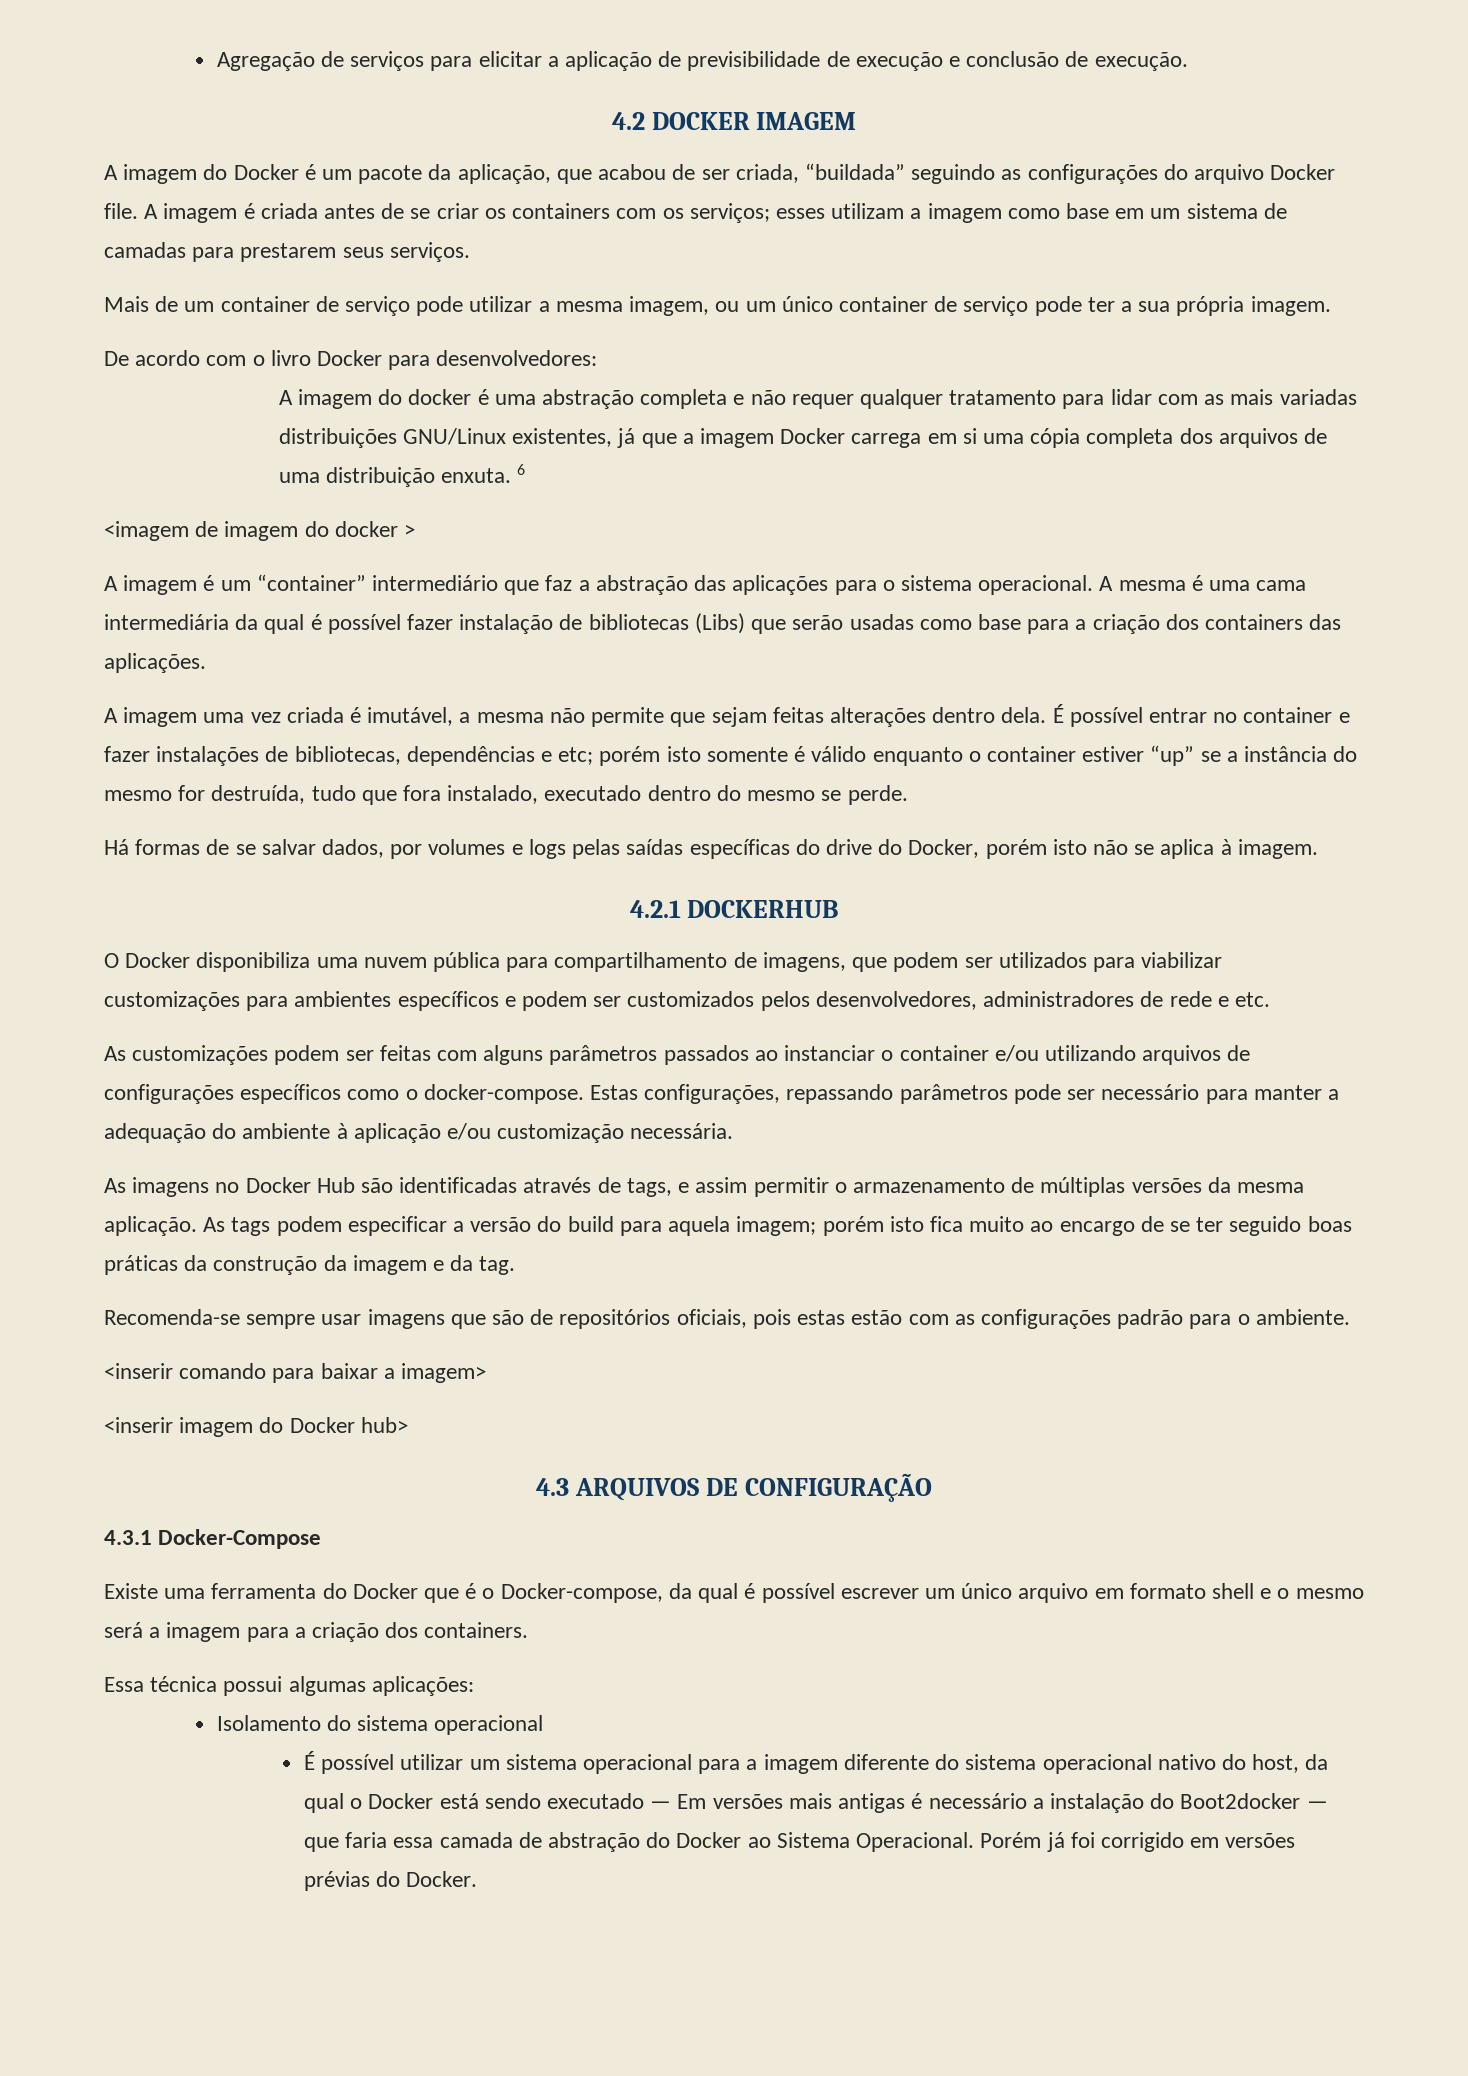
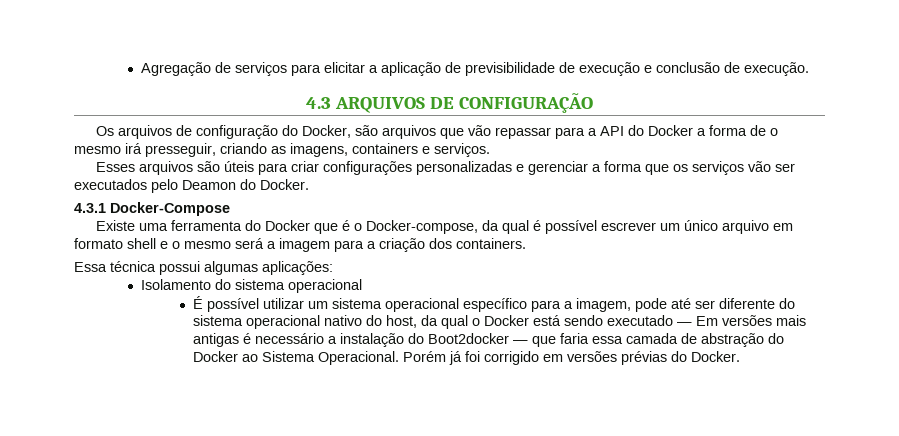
[611,112,857,130] [104,163,1336,184] [104,203,1287,223] [104,242,470,262] [104,296,1331,316] [104,350,598,370] [278,389,1357,409] [278,428,1328,448] [278,464,526,487] [104,521,416,541] [104,574,1307,595] [104,613,1342,634] [104,653,206,673] [104,704,1350,727] [104,745,1358,766] [104,785,908,805] [104,839,1318,859] [629,900,839,918] [104,952,1223,972] [104,991,1270,1011] [104,1045,1251,1065] [104,1084,1339,1104] [104,1123,734,1143] [104,1177,1304,1197] [104,1216,1352,1236] [104,1255,516,1275] [104,1309,1350,1329] [104,1363,487,1383] [104,1417,408,1437] [536,1473,932,1502] 4.2 DOCKER IMAGEM // A imagem do Docker é um pacote da aplicação, que acabou de ser criada, “buildada” seguindo as configurações do arquivo Docker file. A imagem é criada antes de se criar os containers com os serviços; esses utilizam a imagem como base em um sistema de camadas para prestarem seus serviços. // Mais de um container de serviço pode utilizar a mesma imagem, ou um único container de serviço pode ter a sua própria imagem. // De acordo com o livro Docker para desenvolvedores: // A imagem do docker é uma abstração completa e não requer qualquer tratamento para lidar com as mais variadas distribuições GNU/Linux existentes, já que a imagem Docker carrega em si uma cópia completa dos arquivos de uma distribuição enxuta. 6 // <imagem de imagem do docker > // A imagem é um “container” intermediário que faz a abstração das aplicações para o sistema operacional. A mesma é uma cama intermediária da qual é possível fazer instalação de bibliotecas (Libs) que serão usadas como base para a criação dos containers das aplicações. // A imagem uma vez criada é imutável, a mesma não permite que sejam feitas alterações dentro dela. É possível entrar no container e fazer instalações de bibliotecas, dependências e etc; porém isto somente é válido enquanto o container estiver “up” se a instância do mesmo for destruída, tudo que fora instalado, executado dentro do mesmo se perde. // Há formas de se salvar dados, por volumes e logs pelas saídas específicas do drive do Docker, porém isto não se aplica à imagem. // 4.2.1 DOCKERHUB // O Docker disponibiliza uma nuvem pública para compartilhamento de imagens, que podem ser utilizados para viabilizar customizações para ambientes específicos e podem ser customizados pelos desenvolvedores, administradores de rede e etc. // As customizações podem ser feitas com alguns parâmetros passados ao instanciar o container e/ou utilizando arquivos de configurações específicos como o docker-compose. Estas configurações, repassando parâmetros pode ser necessário para manter a adequação do ambiente à aplicação e/ou customização necessária. // As imagens no Docker Hub são identificadas através de tags, e assim permitir o armazenamento de múltiplas versões da mesma aplicação. As tags podem especificar a versão do build para aquela imagem; porém isto fica muito ao encargo de se ter seguido boas práticas da construção da imagem e da tag. // Recomenda-se sempre usar imagens que são de repositórios oficiais, pois estas estão com as configurações padrão para o ambiente. // <inserir comando para baixar a imagem> // <inserir imagem do Docker hub> // 4.3 ARQUIVOS DE CONFIGURAÇÃO -> [306,93,593,113] [96,125,779,139] [74,143,490,157] [96,161,796,175] [74,179,309,193] 4.3 ARQUIVOS DE CONFIGURAÇÃO // Os arquivos de configuração do Docker, são arquivos que vão repassar para a API do Docker a forma de o mesmo irá presseguir, criando as imagens, containers e serviços. // Esses arquivos são úteis para criar configurações personalizadas e gerenciar a forma que os serviços vão ser executados pelo Deamon do Docker.
[698,1754,838,1774] para a imagem -> [462,298,715,312] específico para a imagem, pode até ser

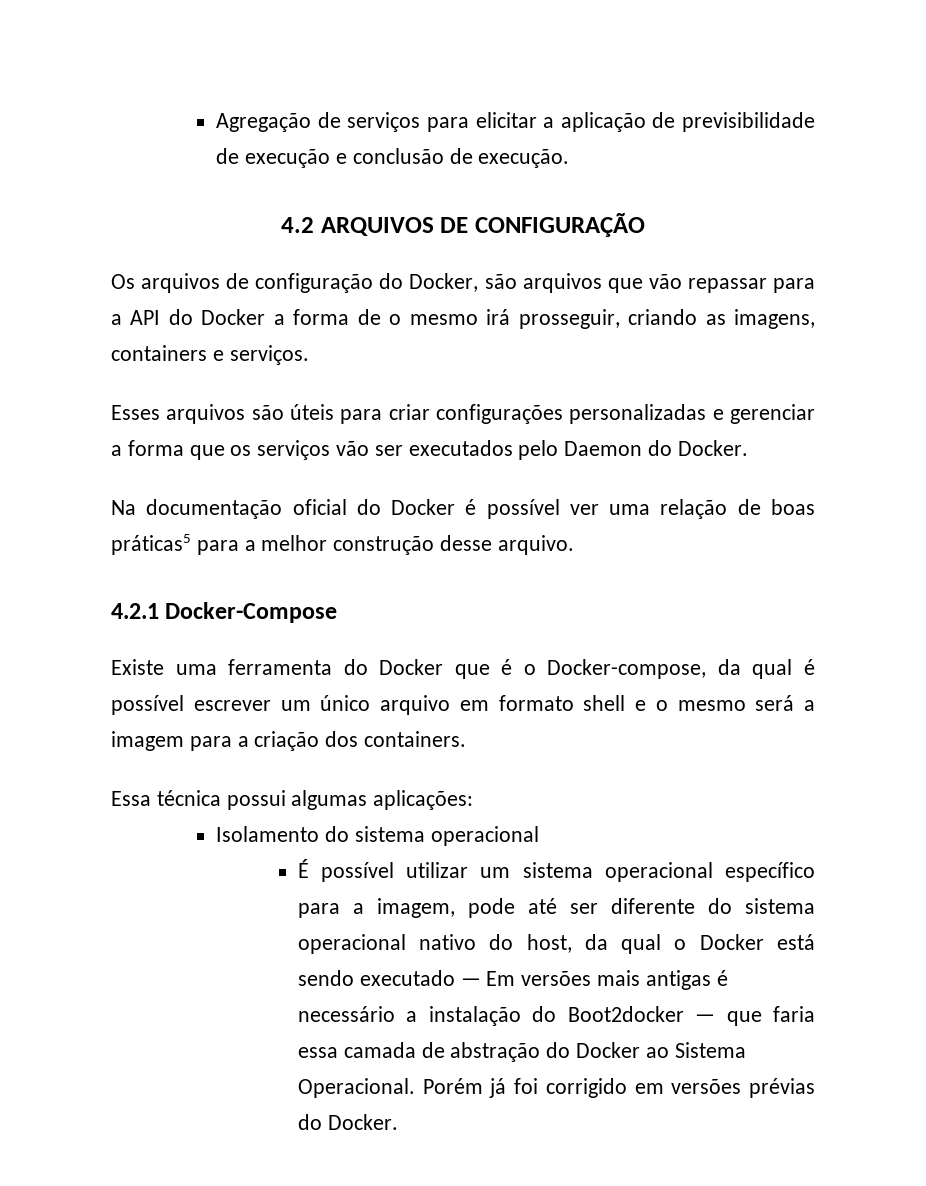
[306,97,332,109] 4.3 -> [280,217,314,233] 4.2
[145,143,216,157] presseguir, -> [518,309,620,329] prosseguir,
[182,180,236,190] Deamon -> [564,441,643,456] Daemon
[74,203,106,213] 4.3.1 -> [111,499,815,519] [111,534,574,555] [111,603,159,619] Na documentação oficial do Docker é possível ver uma relação de boas práticas5 para a melhor construção desse arquivo. // 4.2.1

